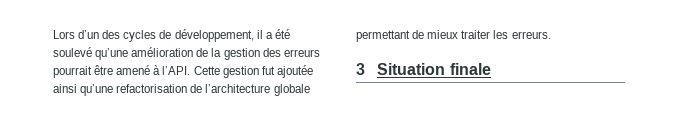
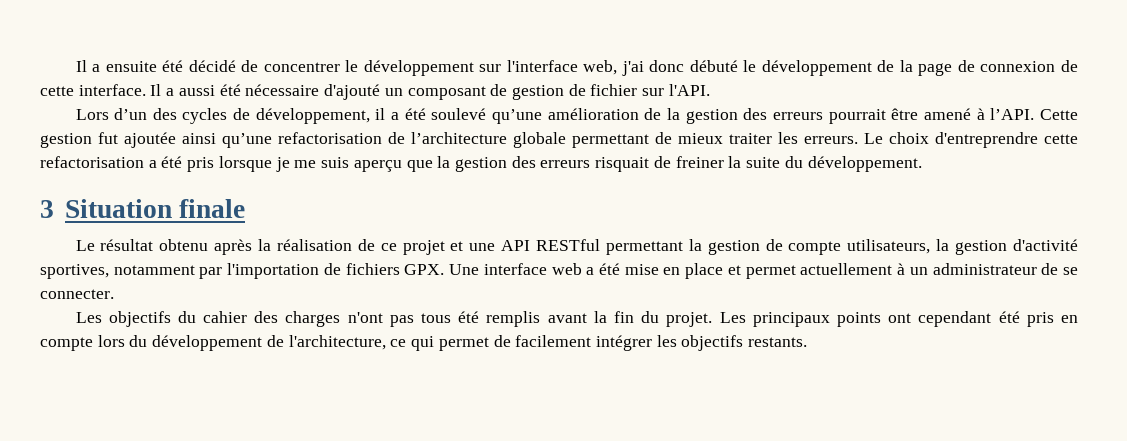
(53, 34) none -> [75,60,1079,76] [40,84,710,100] Il a ensuite été décidé de concentrer le développement sur l'interface web, j'ai donc débuté le développement de la page de connexion de cette interface. Il a aussi été nécessaire d'ajouté un composant de gestion de fichier sur l'API. //
[356,63,491,75] // 3 Situation finale -> [864,132,1078,148] [40,156,922,172] [40,199,246,218] [75,239,1078,255] [40,263,1079,279] [40,289,114,299] [75,311,1079,327] [40,335,808,351] Le choix d'entreprendre cette refactorisation a été pris lorsque je me suis aperçu que la gestion des erreurs risquait de freiner la suite du développement. // 3 Situation finale // Le résultat obtenu après la réalisation de ce projet et une API RESTful permettant la gestion de compte utilisateurs, la gestion d'activité sportives, notamment par l'importation de fichiers GPX. Une interface web a été mise en place et permet actuellement à un administrateur de se connecter. // Les objectifs du cahier des charges n'ont pas tous été remplis avant la fin du projet. Les principaux points ont cependant été pris en compte lors du développement de l'architecture, ce qui permet de facilement intégrer les objectifs restants.

